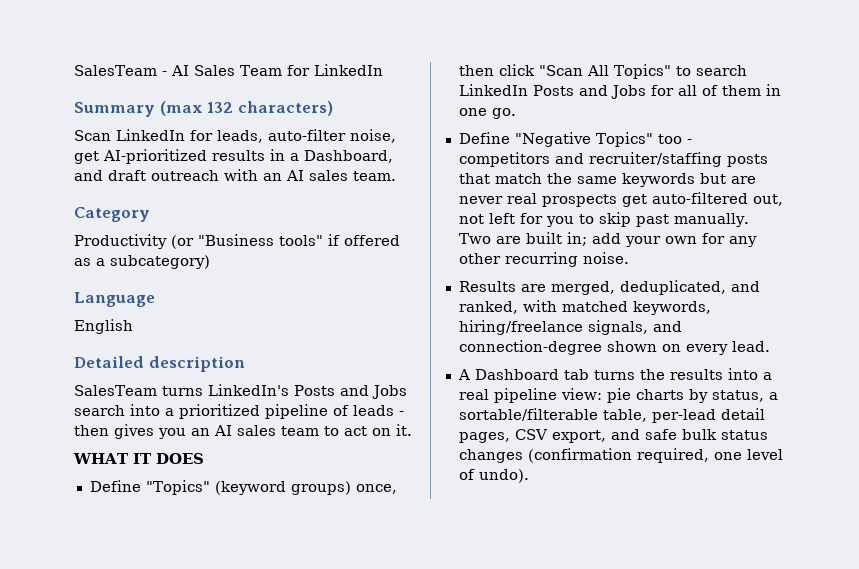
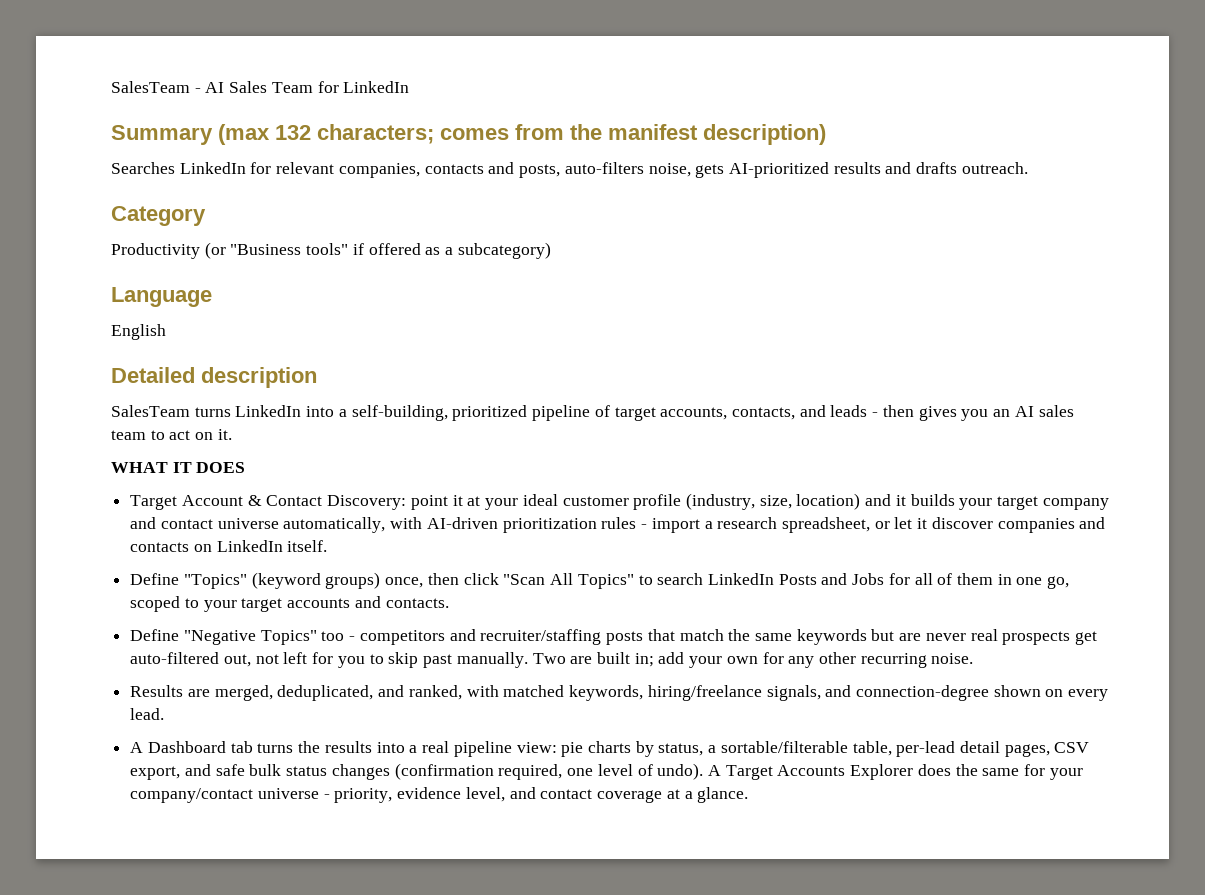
[237,101,333,116] [74,129,396,143] [74,149,393,164] [74,169,396,181] characters) // Scan LinkedIn for leads, auto-filter noise, get AI-prioritized results in a Dashboard, and draft outreach with an AI sales team. -> [317,124,826,145] [111,162,1028,178] characters; comes from the manifest description) // Searches LinkedIn for relevant companies, contacts and posts, auto-filters noise, gets AI-prioritized results and drafts outreach.
[207,384,407,399] [74,404,174,416] LinkedIn's Posts and Jobs search into a -> [235,405,448,421] LinkedIn into a self-building,
(349, 410) none -> [614,405,826,421] target accounts, contacts, and
(204, 458) none -> [130,493,1109,510] [130,517,1106,533] [130,540,328,552] // Target Account & Contact Discovery: point it at your ideal customer profile (industry, size, location) and it builds your target company and contact universe automatically, with AI-driven prioritization rules - import a research spreadsheet, or let it discover companies and contacts on LinkedIn itself.
[491,108,516,119] go. -> [1047,576,1070,589] [130,596,449,612] go, scoped to your target accounts and contacts.
(529, 476) none -> [707,764,1083,780] [130,787,749,803] A Target Accounts Explorer does the same for your company/contact universe - priority, evidence level, and contact coverage at a glance.

